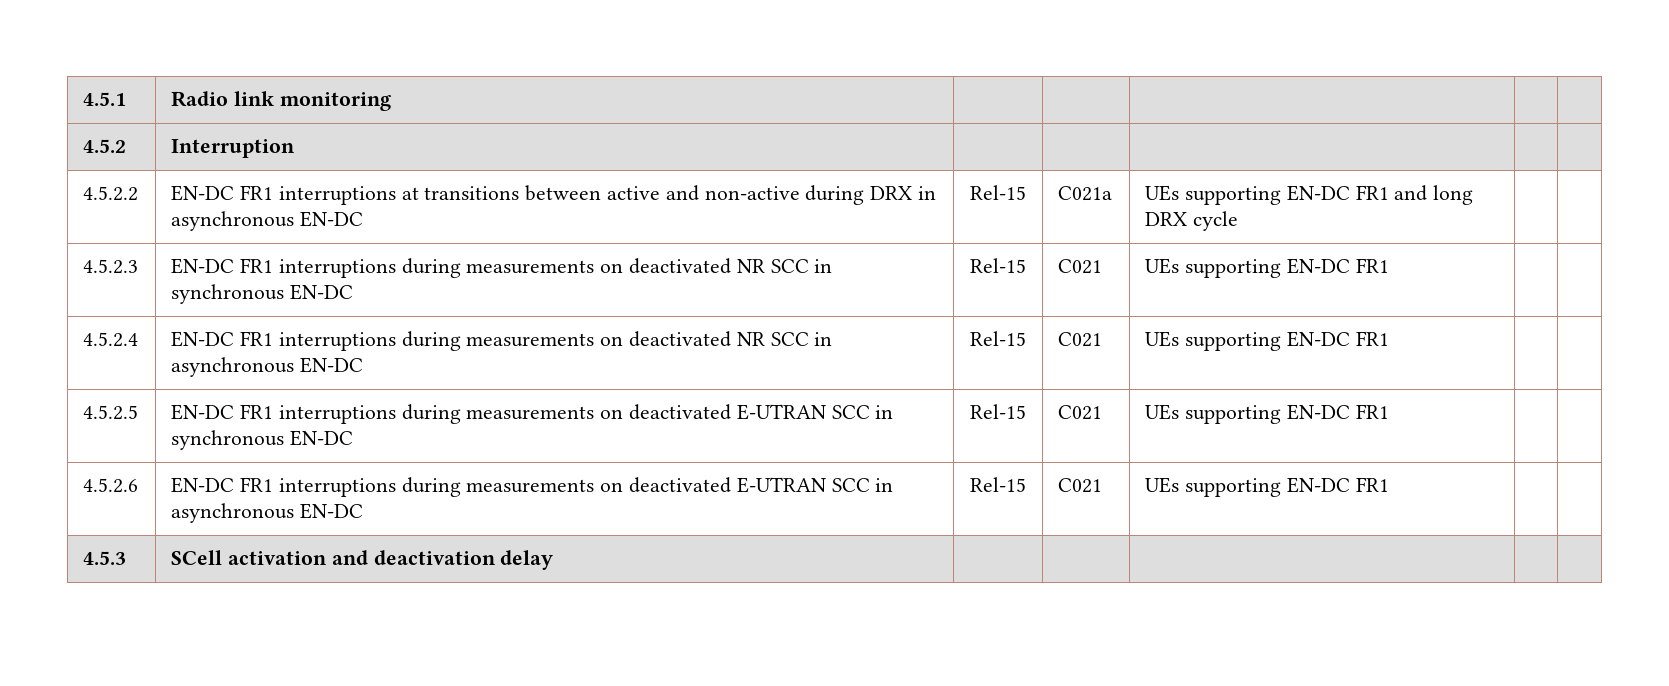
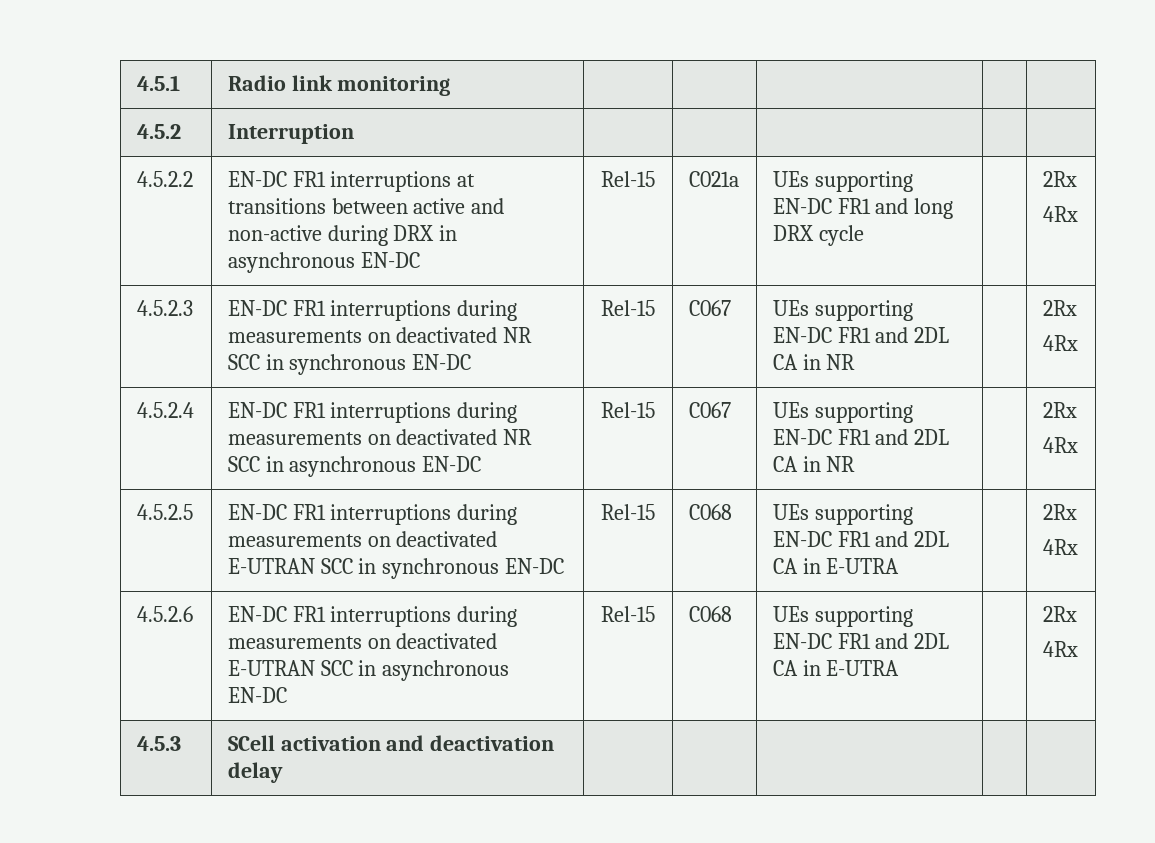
(1239, 221) none -> [1042,171,1077,187] [1042,206,1078,222] 2Rx // 4Rx
[1058,259,1103,274] [1145,258,1389,278] C021 | UEs supporting EN-DC FR1 | | -> [688,300,731,316] [772,300,913,321] [772,327,950,343] [772,354,856,370] [1042,300,1077,316] [1042,335,1078,351] C067 | UEs supporting EN-DC FR1 and 2DL CA in NR | | 2Rx // 4Rx
[1058,332,1103,347] [1145,331,1389,351] C021 | UEs supporting EN-DC FR1 | | -> [688,402,731,418] [772,402,913,423] [772,429,950,445] [772,456,856,472] [1042,402,1077,418] [1042,437,1078,453] C067 | UEs supporting EN-DC FR1 and 2DL CA in NR | | 2Rx // 4Rx
[1058,405,1103,420] [1145,404,1389,424] C021 | UEs supporting EN-DC FR1 | | -> [688,504,732,520] [772,504,913,525] [772,531,950,547] [772,558,900,574] [1042,504,1077,520] [1042,539,1078,555] C068 | UEs supporting EN-DC FR1 and 2DL CA in E-UTRA | | 2Rx // 4Rx
[1058,478,1103,493] [1145,477,1389,497] C021 | UEs supporting EN-DC FR1 | | -> [688,606,732,622] [772,606,913,627] [772,633,950,649] [772,660,900,676] [1042,606,1077,622] [1042,641,1078,657] C068 | UEs supporting EN-DC FR1 and 2DL CA in E-UTRA | | 2Rx // 4Rx

